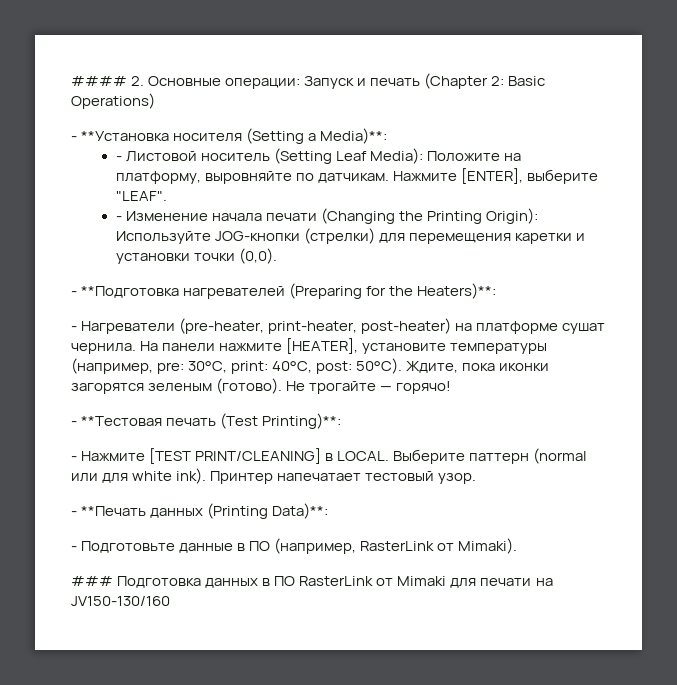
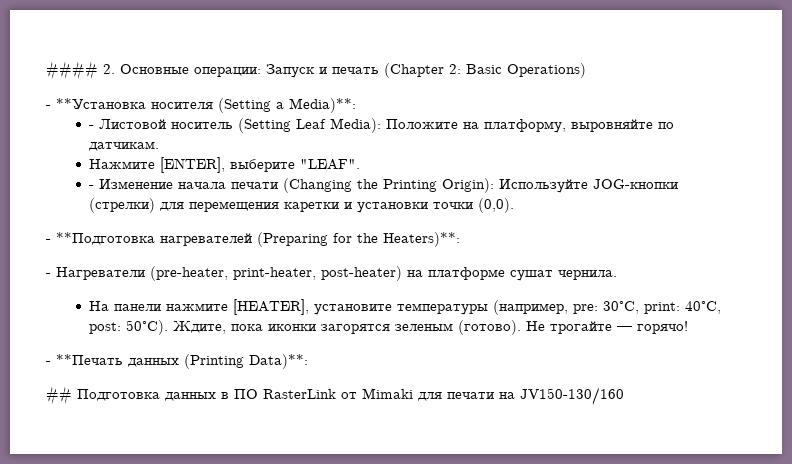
(390, 178) none -> (160, 146) //
(136, 348) none -> (617, 275) //
[71,413,342,429] [71,448,588,464] [71,468,477,484] // - **Тестовая печать (Test Printing)**: // - Нажмите [TEST PRINT/CLEANING] в LOCAL. Выберите паттерн (normal или для white ink). Принтер напечатает тестовый узор. -> (689, 327) none
[71,538,518,554] [71,576,113,586] - Подготовьте данные в ПО (например, RasterLink от Mimaki). // ### -> [46,386,72,405] ##

